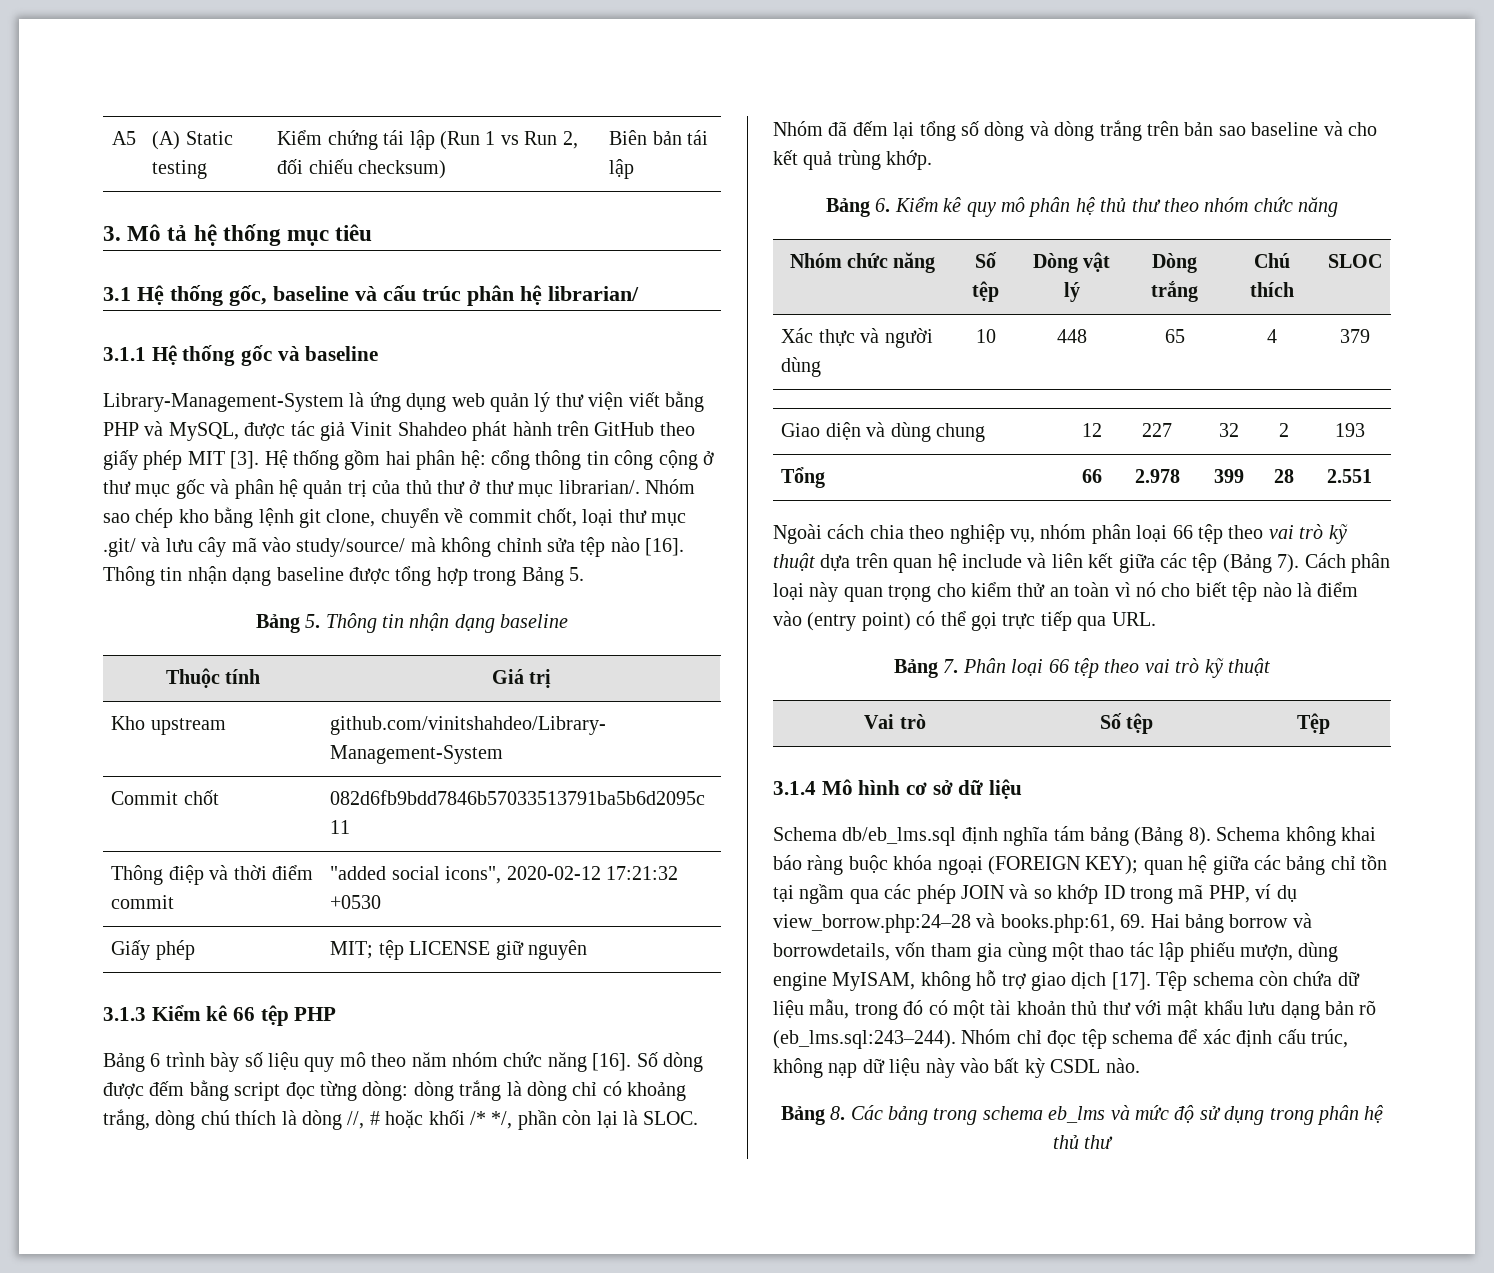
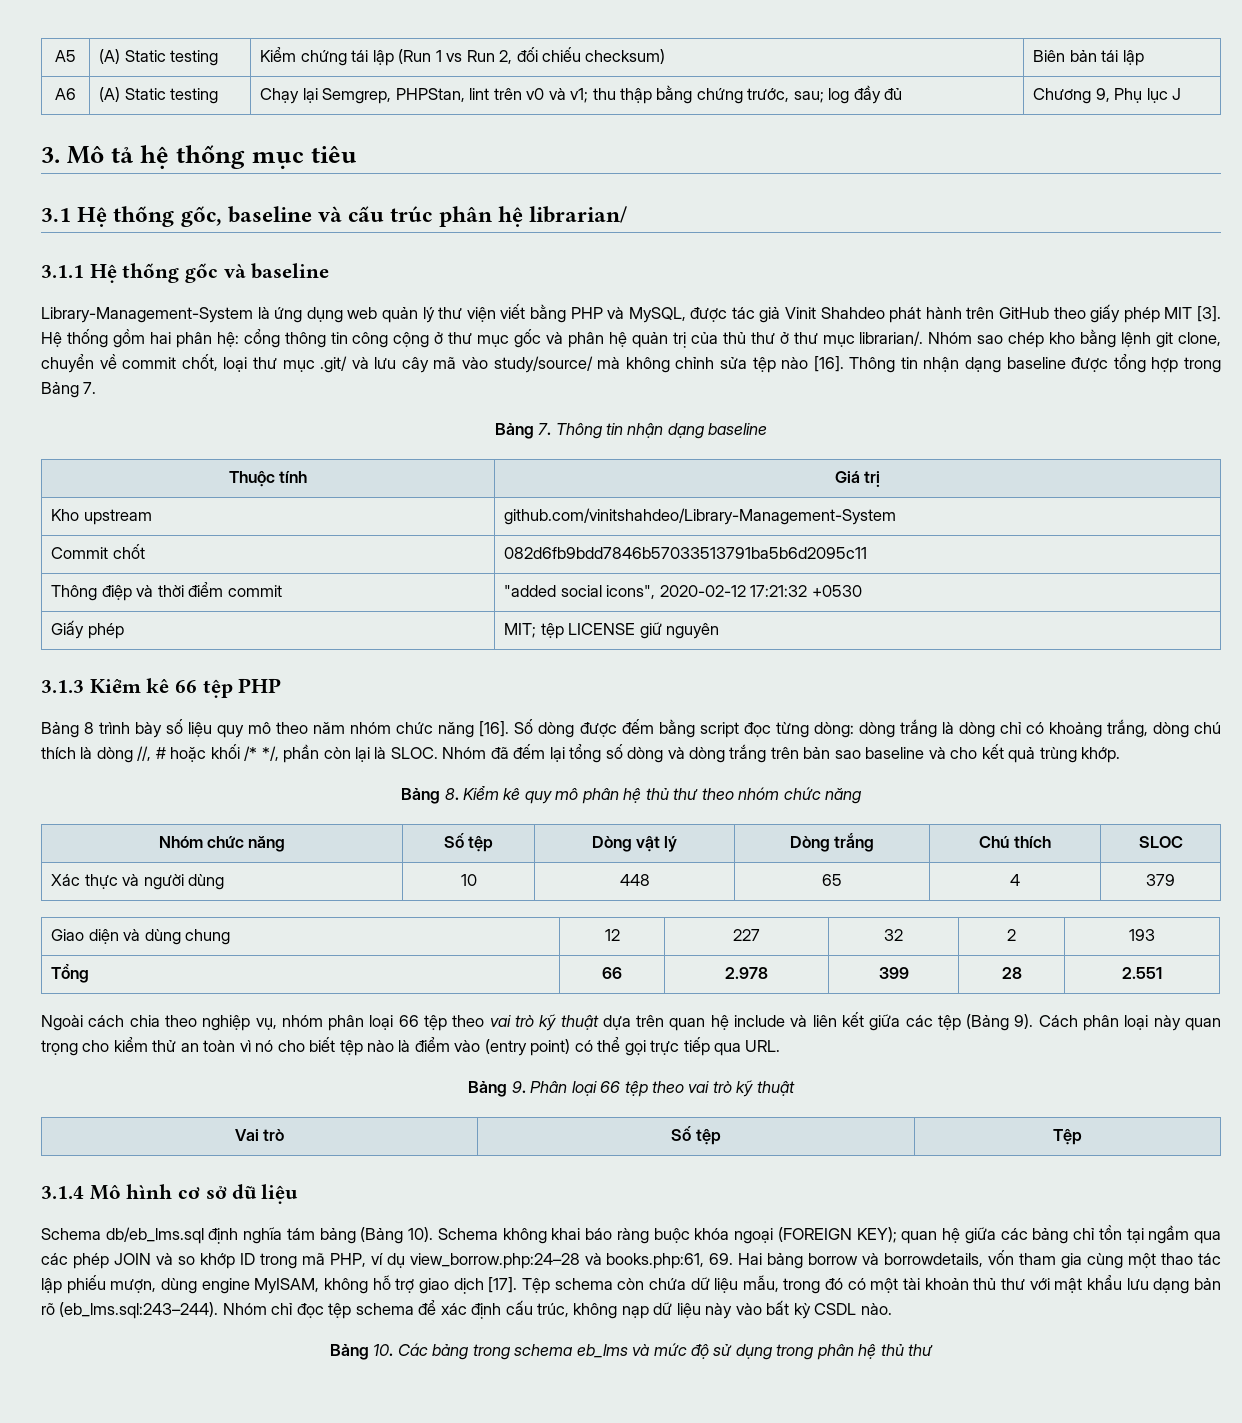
(635, 169) none -> [55,88,76,100] [99,87,219,104] [260,85,903,104] [1033,88,1182,104] // A6 | (A) Static testing | Chạy lại Semgrep, PHPStan, lint trên v0 và v1; thu thập bằng chứng trước, sau; log đầy đủ | Chương 9, Phụ lục J
[568,567,584,581] [255,614,321,633] 5. // Bảng 5. -> [83,382,97,394] [494,423,552,439] 7. // Bảng 7.
[150,1053,161,1067] 6 -> [84,722,95,734] 8
[875,198,891,212] 6. -> [444,788,459,800] 8.
[1277,554,1300,573] 7). -> [1014,1014,1034,1029] 9).
[943,659,959,673] 7. -> [511,1081,526,1093] 9.
[1188,827,1211,846] 8). -> [408,1227,434,1242] 10).
[830,1106,846,1120] 8. -> [373,1344,394,1356] 10.

